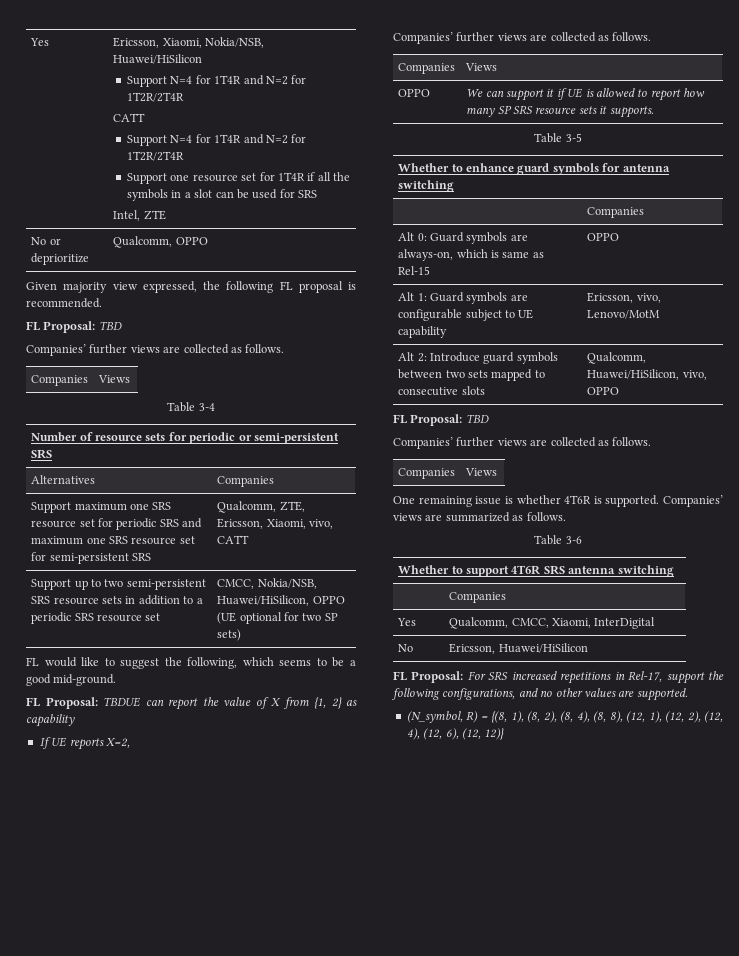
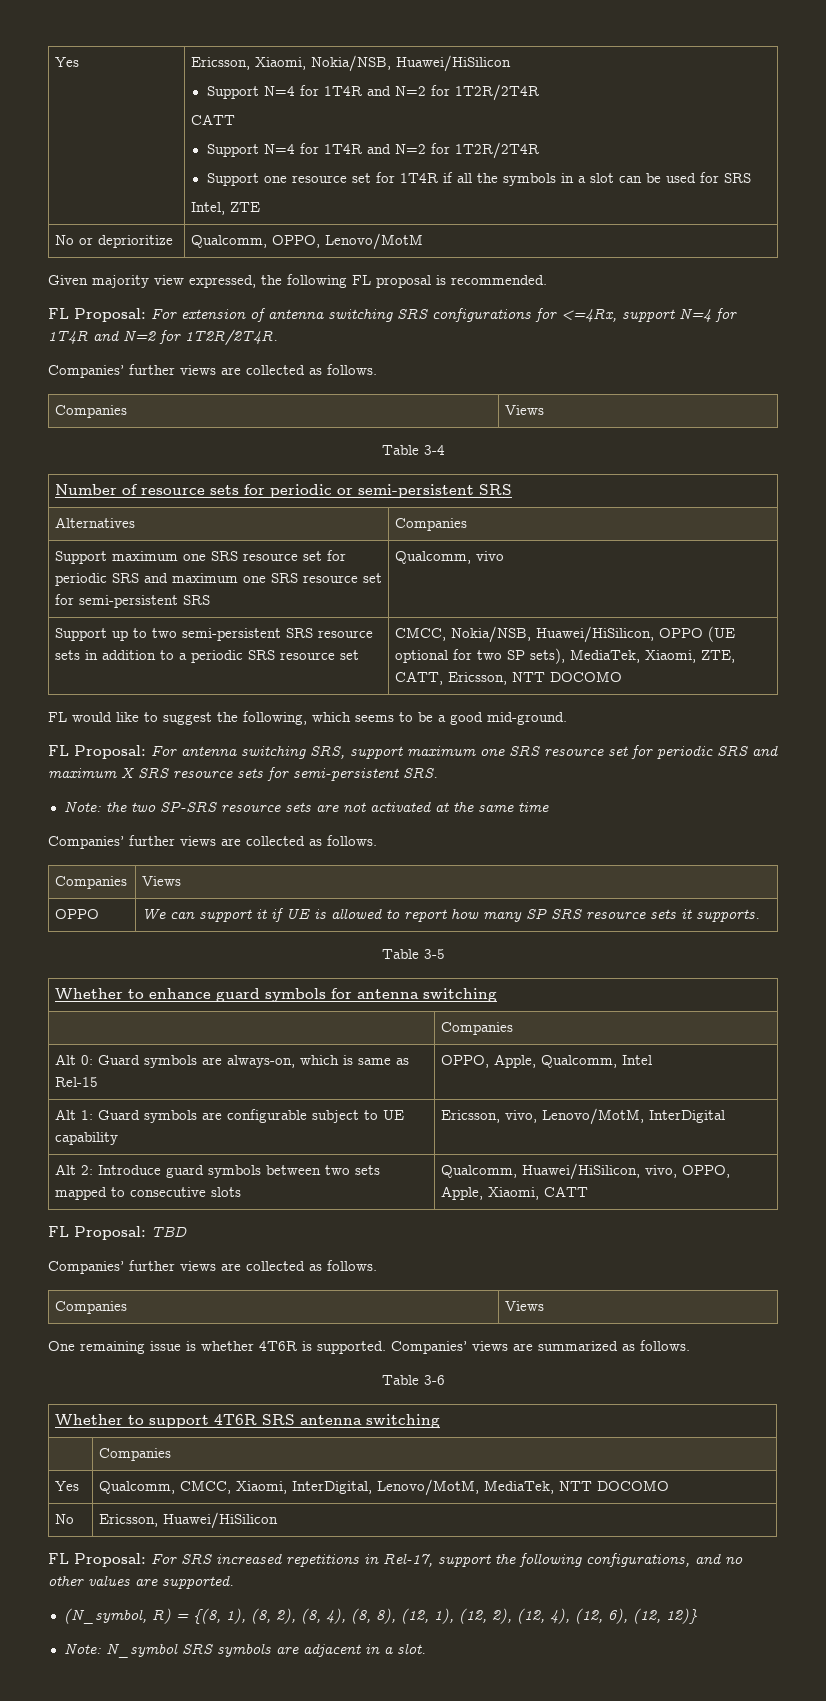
[175,237,208,245] OPPO -> [271,233,423,250] OPPO, Lenovo/MotM
[98,321,122,330] TBD -> [151,308,737,322] [48,329,278,345] For extension of antenna switching SRS configurations for <=4Rx, support N=4 for 1T4R and N=2 for 1T2R/2T4R.
[279,501,305,512] [217,518,334,529] [217,535,250,544] ZTE, Ericsson, Xiaomi, vivo, CATT -> [475,551,504,561] vivo
[217,629,242,641] sets) -> [529,648,735,664] [394,671,622,685] sets), MediaTek, Xiaomi, ZTE, CATT, Ericsson, NTT DOCOMO
[103,697,357,710] [26,714,75,727] [39,737,130,750] TBDUE can report the value of X from {1, 2} as capability // If UE reports X=2, -> [151,745,778,759] [48,767,438,781] [63,801,549,812] For antenna switching SRS, support maximum one SRS resource set for periodic SRS and maximum X SRS resource sets for semi-persistent SRS. // Note: the two SP-SRS resource sets are not activated at the same time
[587,233,620,241] OPPO -> [440,1054,652,1068] OPPO, Apple, Qualcomm, Intel
[587,310,661,319] Lenovo/MotM -> [541,1108,725,1125] Lenovo/MotM, InterDigital
[587,387,620,395] OPPO -> [681,1165,730,1178] [440,1186,588,1200] OPPO, Apple, Xiaomi, CATT
[594,617,656,629] InterDigital -> [291,1479,669,1496] InterDigital, Lenovo/MotM, MediaTek, NTT DOCOMO
(505, 734) none -> [63,1643,426,1658] // Note: N_symbol SRS symbols are adjacent in a slot.

